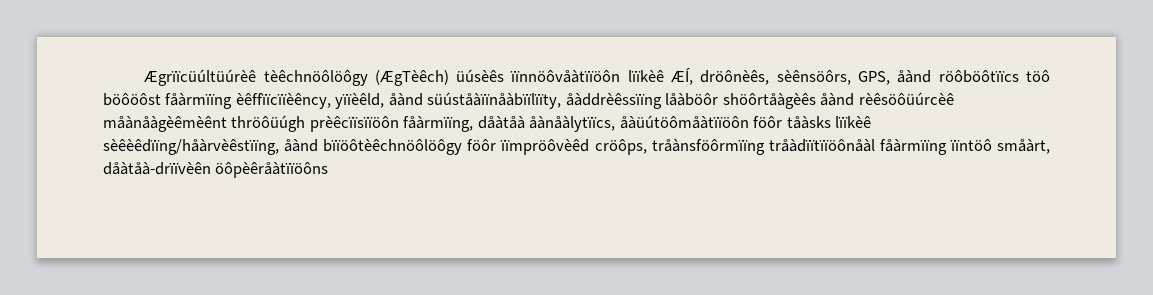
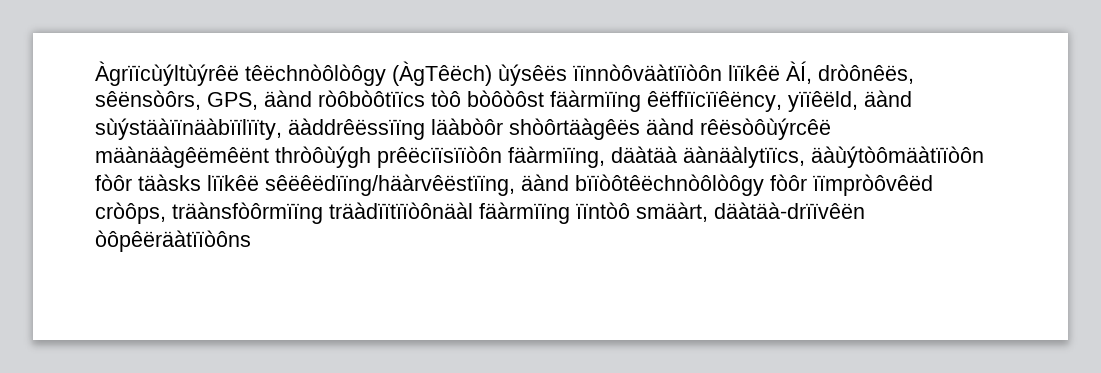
[144,68,1050,86] [103,92,954,109] [103,115,872,132] [103,139,1050,155] [103,162,329,178] Ægrïïcüúltüúrèê tèêchnöôlöôgy (ÆgTèêch) üúsèês ïïnnöôvåàtïïöôn lïïkèê ÆÍ, dröônèês, sèênsöôrs, GPS, åànd röôböôtïïcs töô böôöôst fåàrmïïng èêffïïcïïèêncy, yïïèêld, åànd süúståàïïnåàbïïlïïty, åàddrèêssïïng låàböôr shöôrtåàgèês åànd rèêsöôüúrcèê måànåàgèêmèênt thröôüúgh prèêcïïsïïöôn fåàrmïïng, dåàtåà åànåàlytïïcs, åàüútöômåàtïïöôn föôr tåàsks lïïkèê sèêèêdïïng/håàrvèêstïïng, åànd bïïöôtèêchnöôlöôgy föôr ïïmpröôvèêd cröôps, tråànsföôrmïïng tråàdïïtïïöônåàl fåàrmïïng ïïntöô småàrt, dåàtåà-drïïvèên öôpèêråàtïïöôns -> [95,61,914,86] [95,90,912,112] [95,118,831,140] [95,146,984,168] [95,174,933,196] [95,202,865,224] [95,230,251,252] Àgrïïcùýltùýrêë têëchnòôlòôgy (ÀgTêëch) ùýsêës ïïnnòôväàtïïòôn lïïkêë ÀÍ, dròônêës, sêënsòôrs, GPS, äànd ròôbòôtïïcs tòô bòôòôst fäàrmïïng êëffïïcïïêëncy, yïïêëld, äànd sùýstäàïïnäàbïïlïïty, äàddrêëssïïng läàbòôr shòôrtäàgêës äànd rêësòôùýrcêë mäànäàgêëmêënt thròôùýgh prêëcïïsïïòôn fäàrmïïng, däàtäà äànäàlytïïcs, äàùýtòômäàtïïòôn fòôr täàsks lïïkêë sêëêëdïïng/häàrvêëstïïng, äànd bïïòôtêëchnòôlòôgy fòôr ïïmpròôvêëd cròôps, träànsfòôrmïïng träàdïïtïïòônäàl fäàrmïïng ïïntòô smäàrt, däàtäà-drïïvêën òôpêëräàtïïòôns

